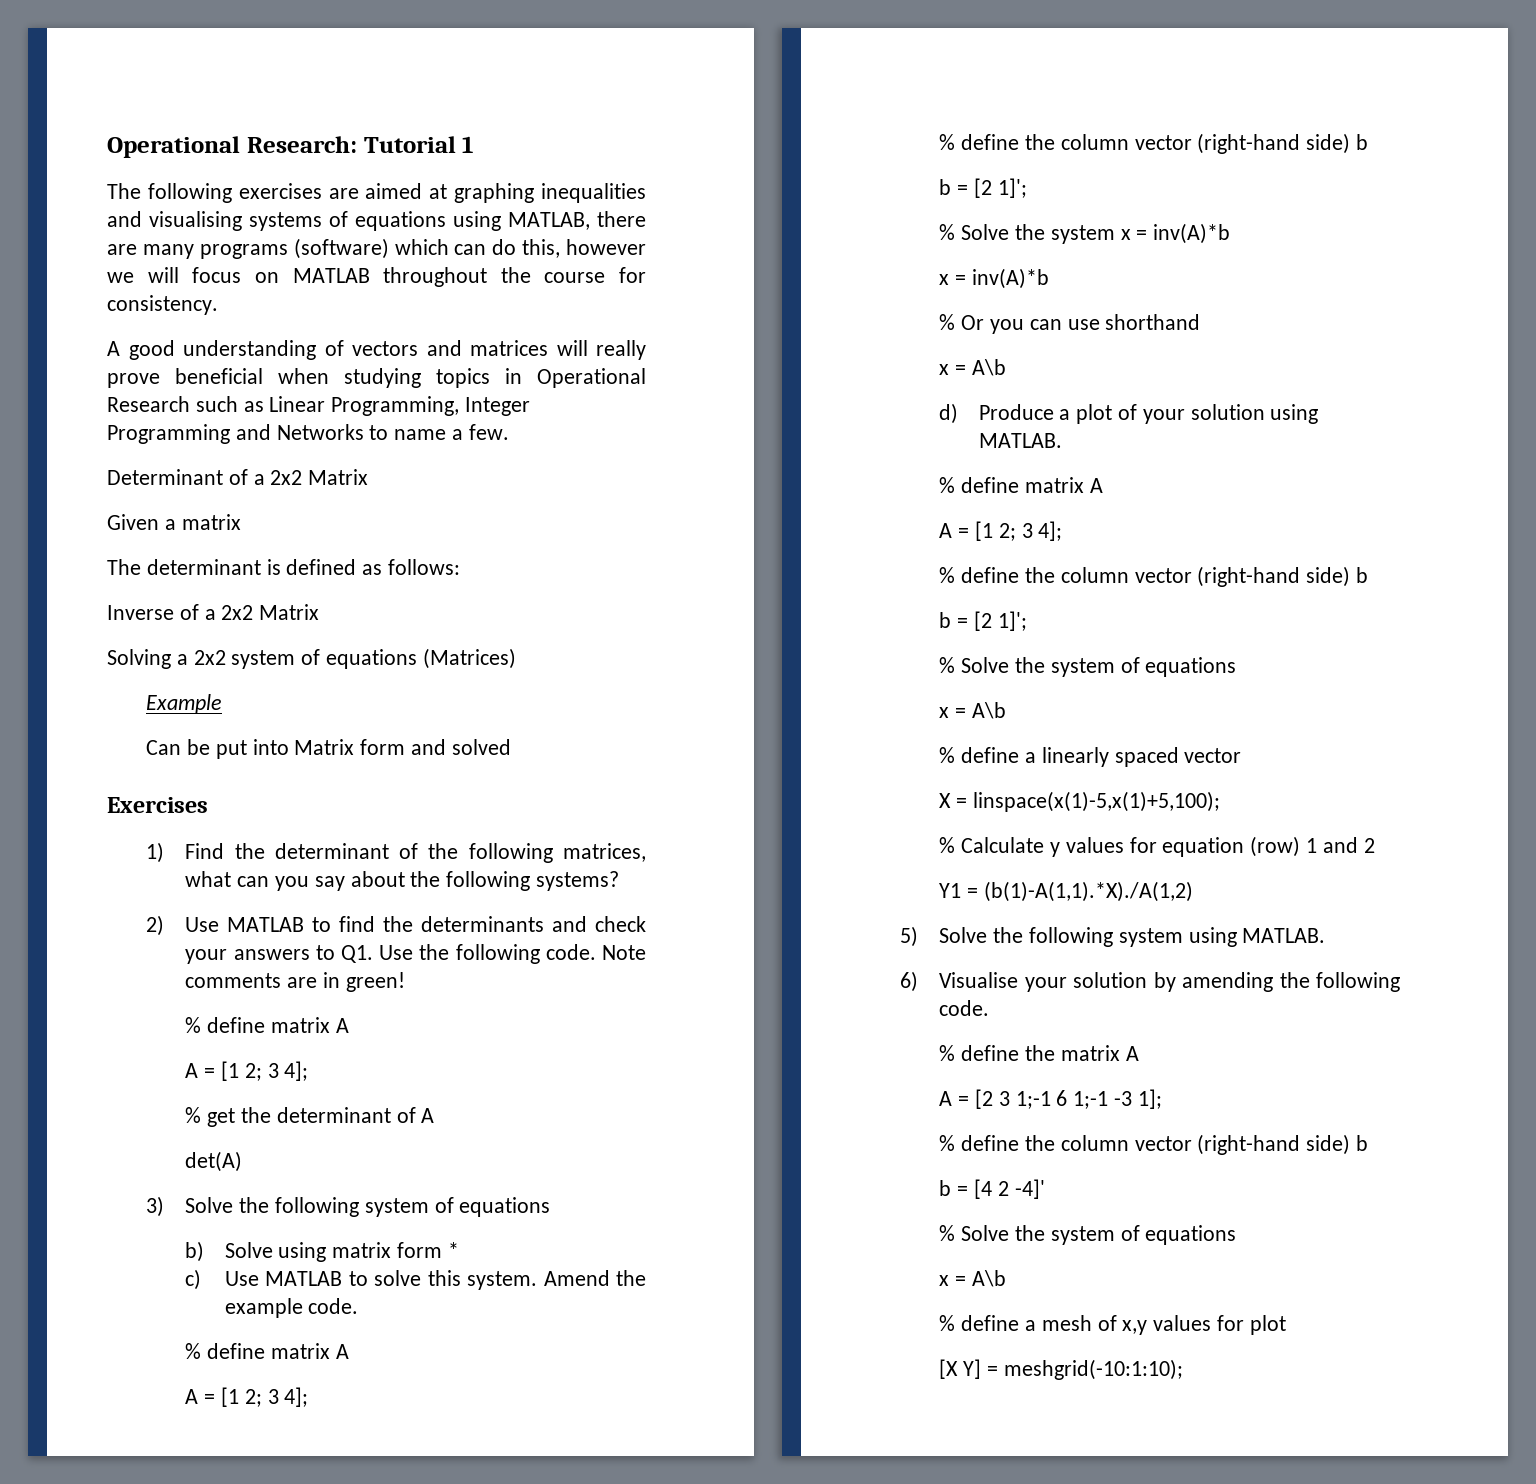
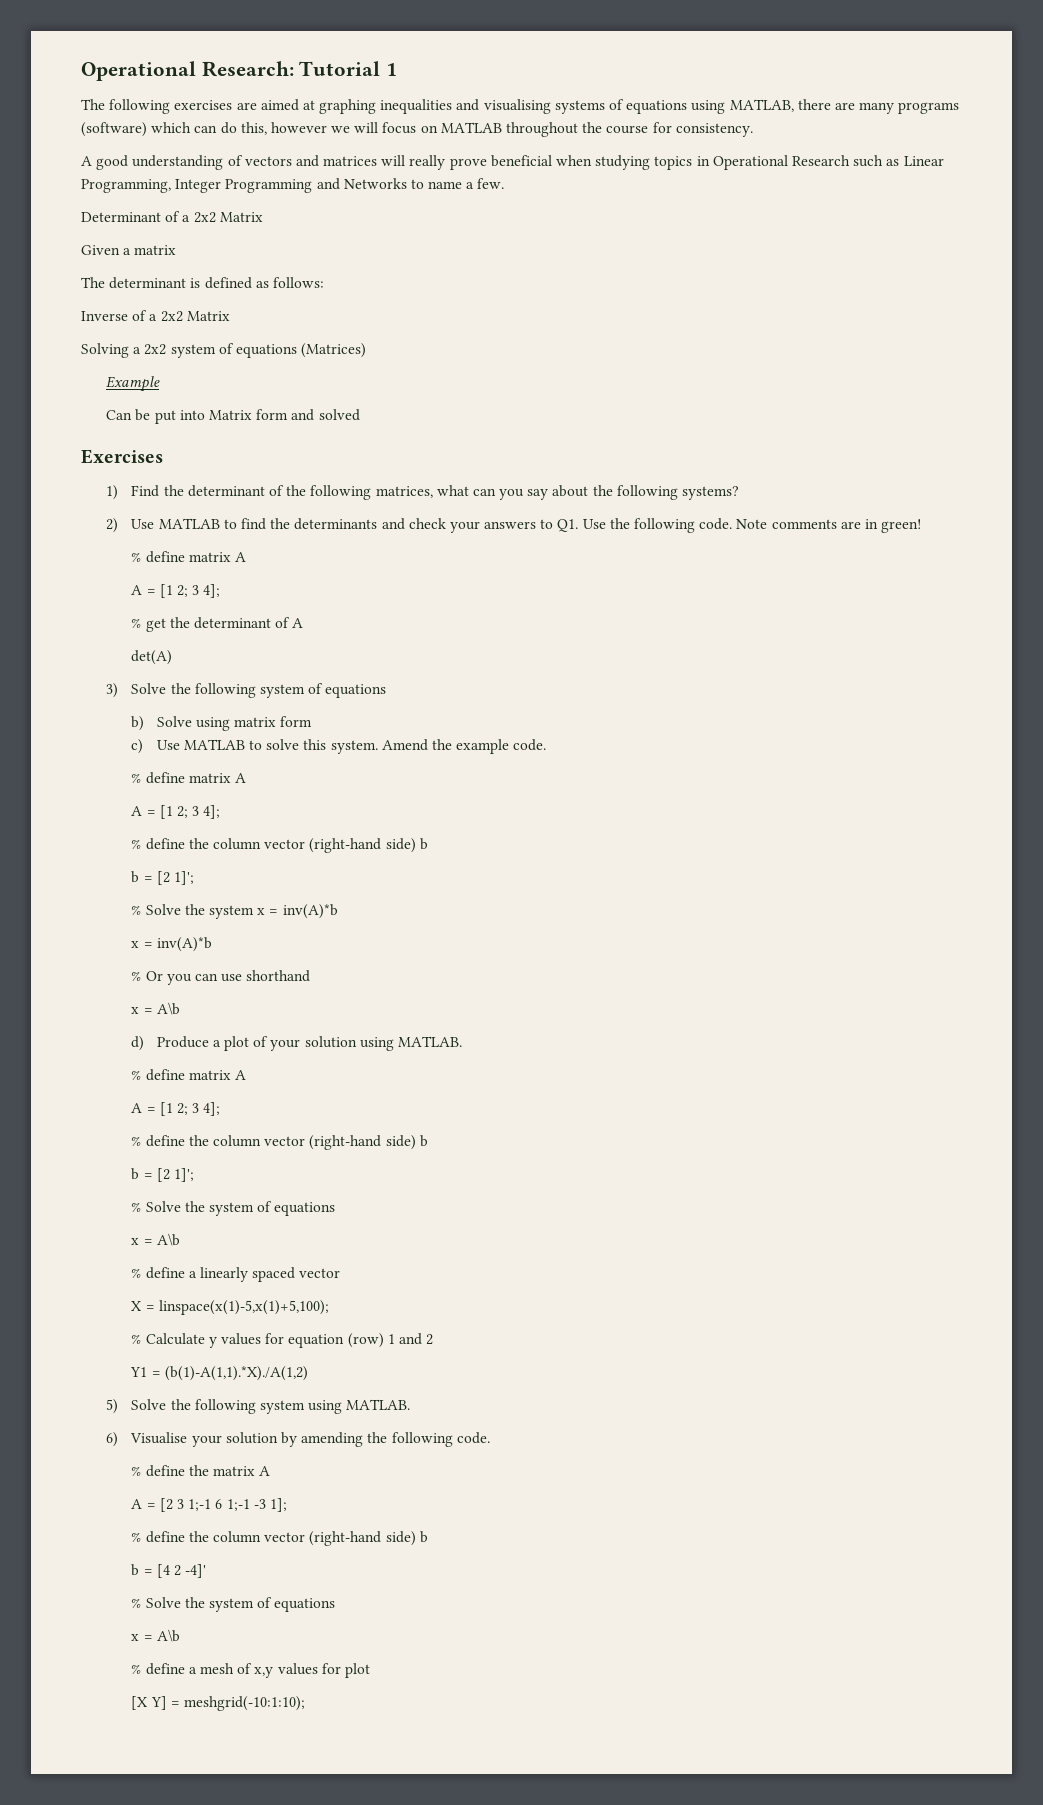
[447,1242,459,1258] * -> (313, 721) none

